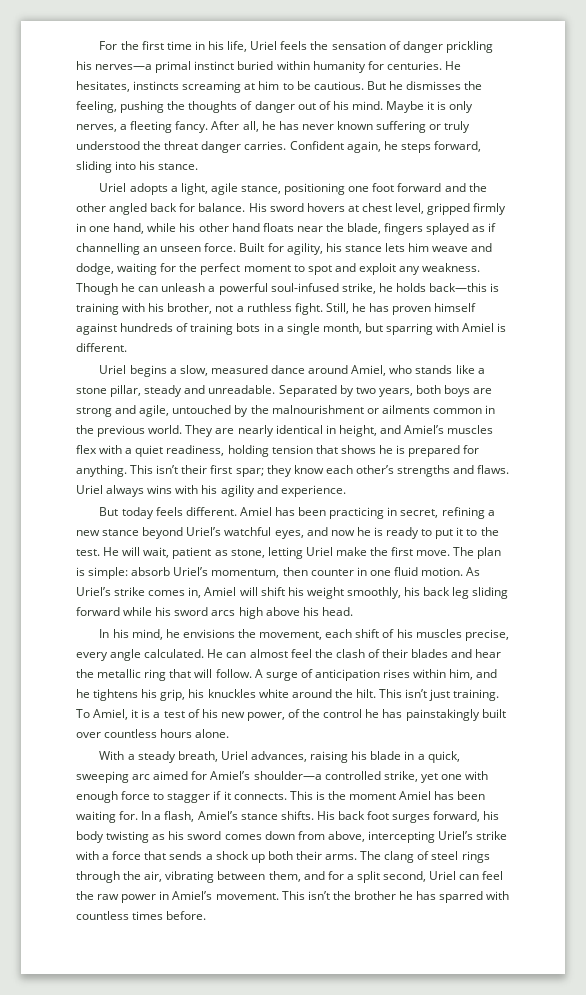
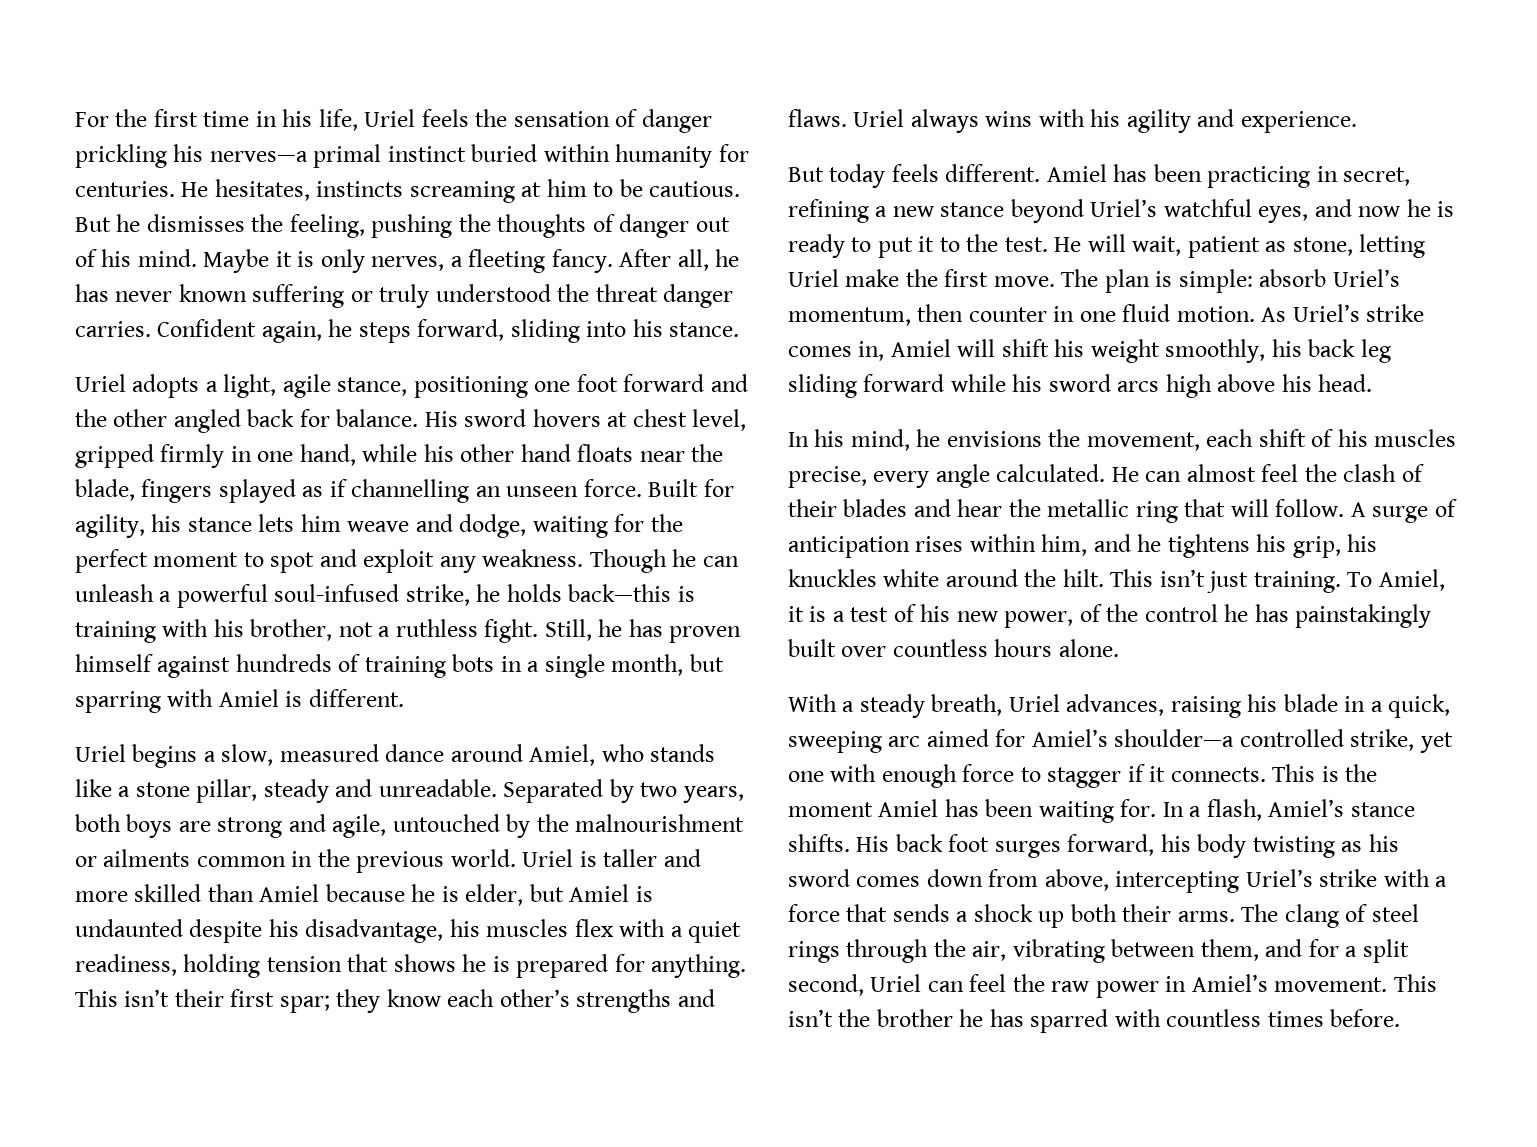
[185,425,445,437] They are nearly identical in height, and Amiel’s -> [522,849,701,867] [75,884,653,906] [75,919,480,943] Uriel is taller and more skilled than Amiel because he is elder, but Amiel is undaunted despite his disadvantage, his

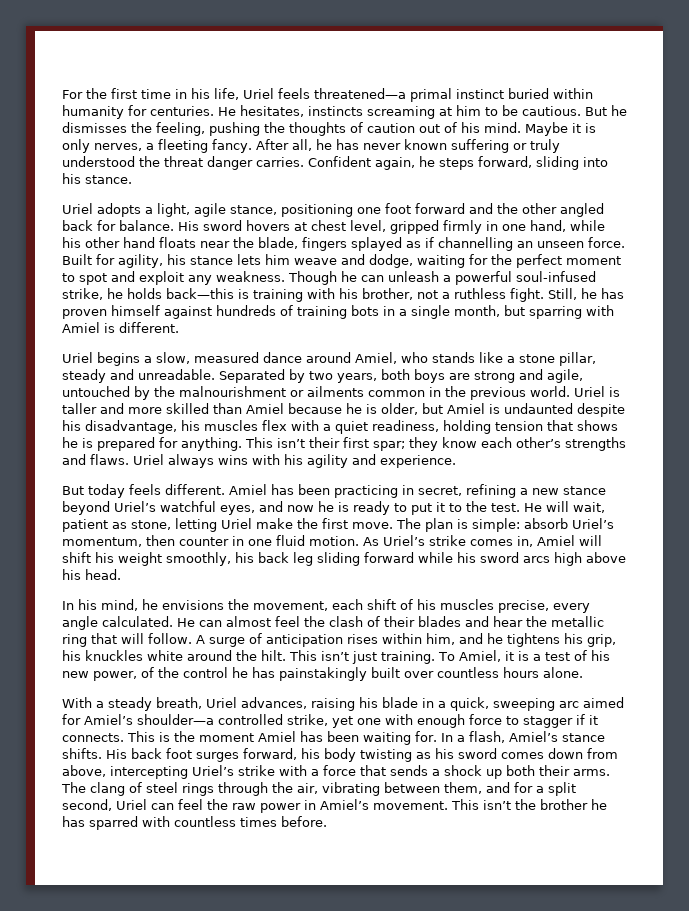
[475,109,712,133] [75,144,308,168] the sensation of danger prickling his nerves—a -> [314,88,406,99] threatened—a
[619,214,690,238] danger -> [367,123,415,133] caution
[465,884,524,906] elder, -> [381,403,418,415] older,

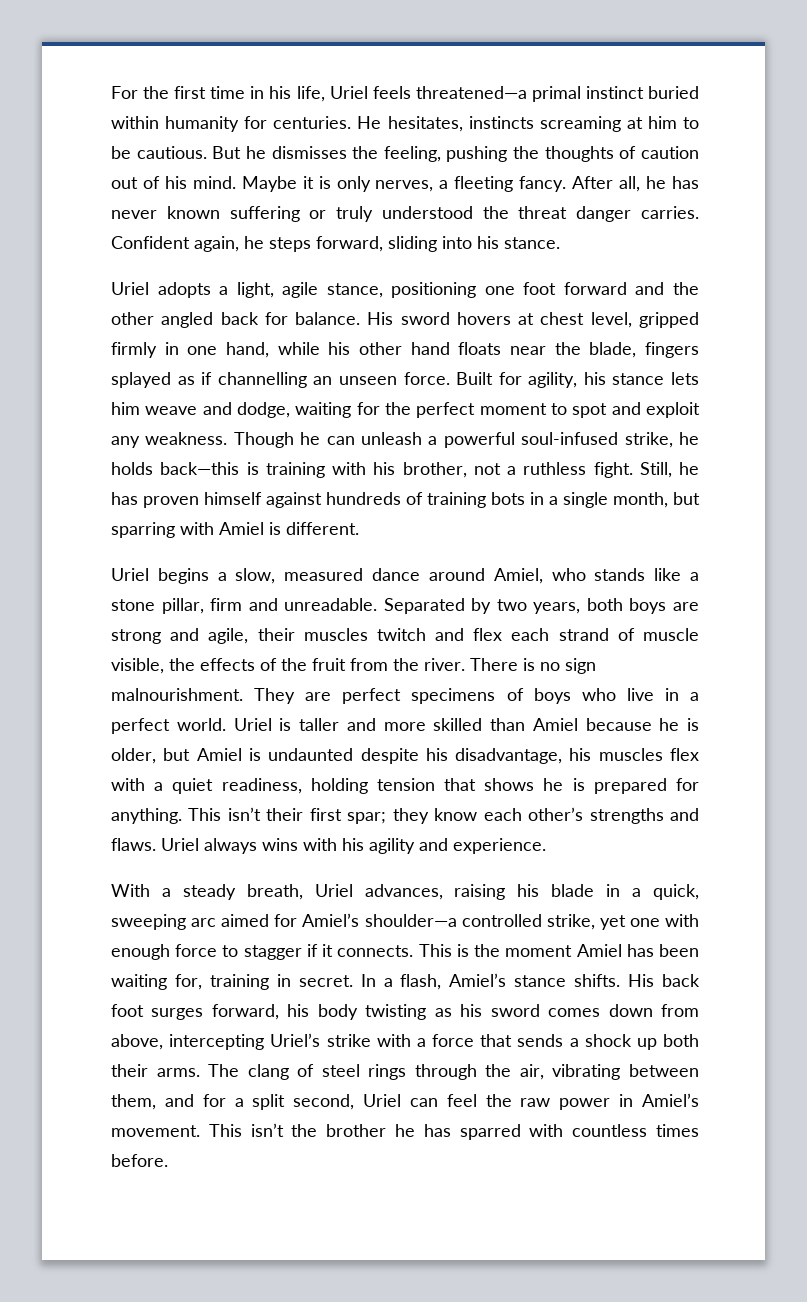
[62,369,106,383] steady -> [210,598,243,611] firm
[62,386,526,400] untouched by the malnourishment or ailments common in the previous -> [257,628,699,641] [111,658,596,674] [111,688,700,704] [111,718,170,734] their muscles twitch and flex each strand of muscle visible, the effects of the fruit from the river. There is no sign malnourishment. They are perfect specimens of boys who live in a perfect
[62,484,606,498] [62,501,605,515] [62,518,614,532] [62,535,602,547] [62,552,626,566] [62,569,121,580] [62,599,590,613] [62,616,604,630] [62,633,616,647] [62,650,610,664] [62,667,583,681] // But today feels different. Amiel has been practicing in secret, refining a new stance beyond Uriel’s watchful eyes, and now he is ready to put it to the test. He will wait, patient as stone, letting Uriel make the first move. The plan is simple: absorb Uriel’s momentum, then counter in one fluid motion. As Uriel’s strike comes in, Amiel will shift his weight smoothly, his back leg sliding forward while his sword arcs high above his head. // In his mind, he envisions the movement, each shift of his muscles precise, every angle calculated. He can almost feel the clash of their blades and hear the metallic ring that will follow. A surge of anticipation rises within him, and he tightens his grip, his knuckles white around the hilt. This isn’t just training. To Amiel, it is a test of his new power, of the control he has painstakingly built over countless hours alone. -> (546, 846) none
[415,731,437,742] for. -> [174,974,353,990] for, training in secret.

